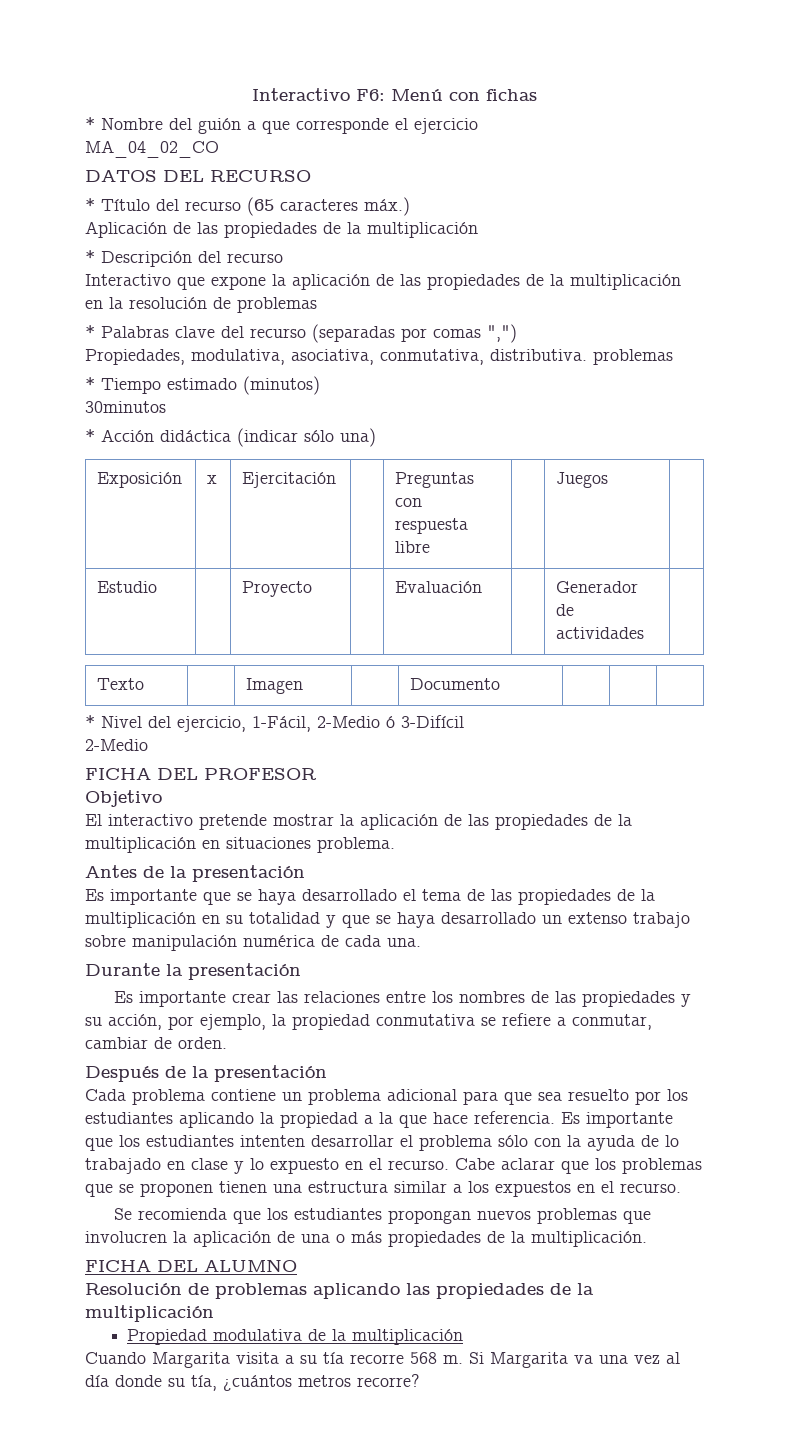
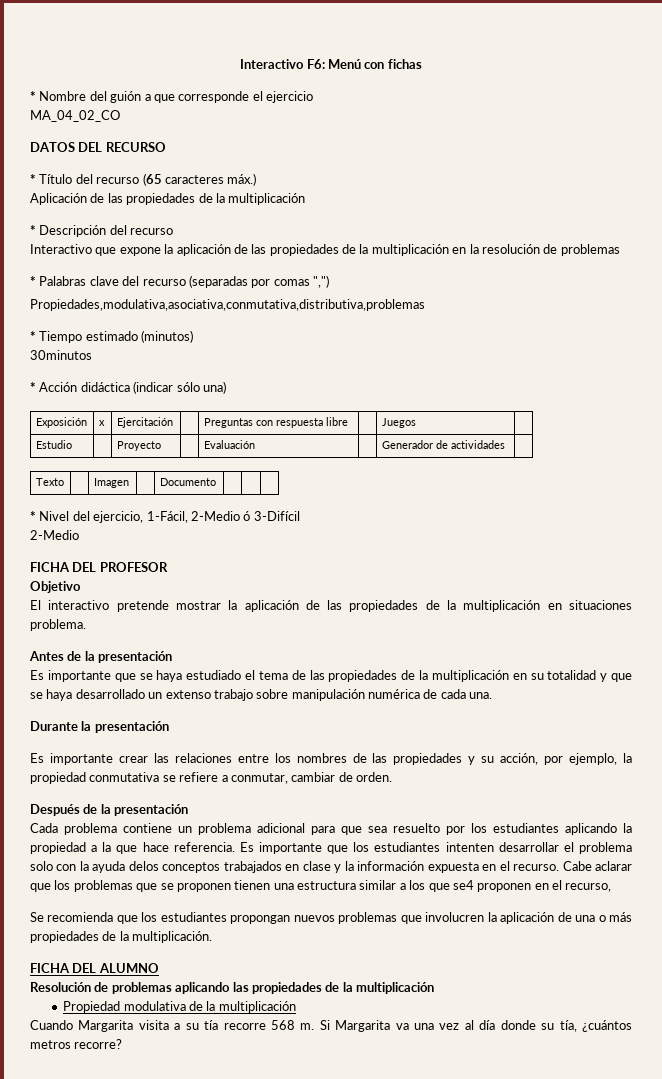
[85,349,673,365] Propiedades, modulativa, asociativa, conmutativa, distributiva. problemas -> [30,299,425,311] Propiedades,modulativa,asociativa,conmutativa,distributiva,problemas
[302,889,397,901] desarrollado -> [186,670,242,680] estudiado
[498,1135,528,1147] sólo -> [30,861,53,871] solo
[641,1135,679,1147] [85,1158,339,1174] de lo trabajado en clase y lo expuesto -> [128,861,479,873] delos conceptos trabajados en clase y la información expuesta
[495,1181,681,1197] expuestos en el recurso. -> [428,880,612,892] que se4 proponen en el recurso,

